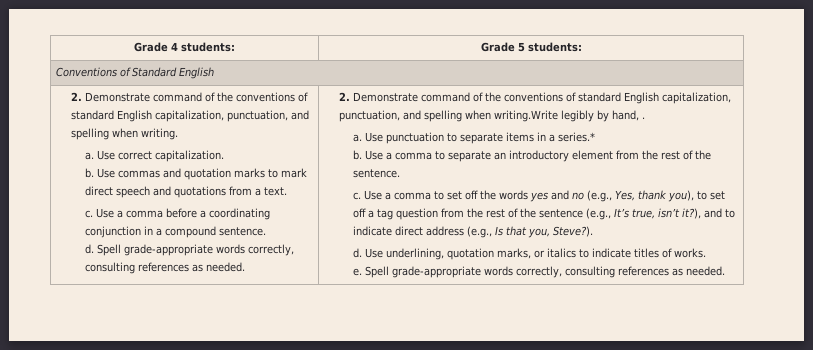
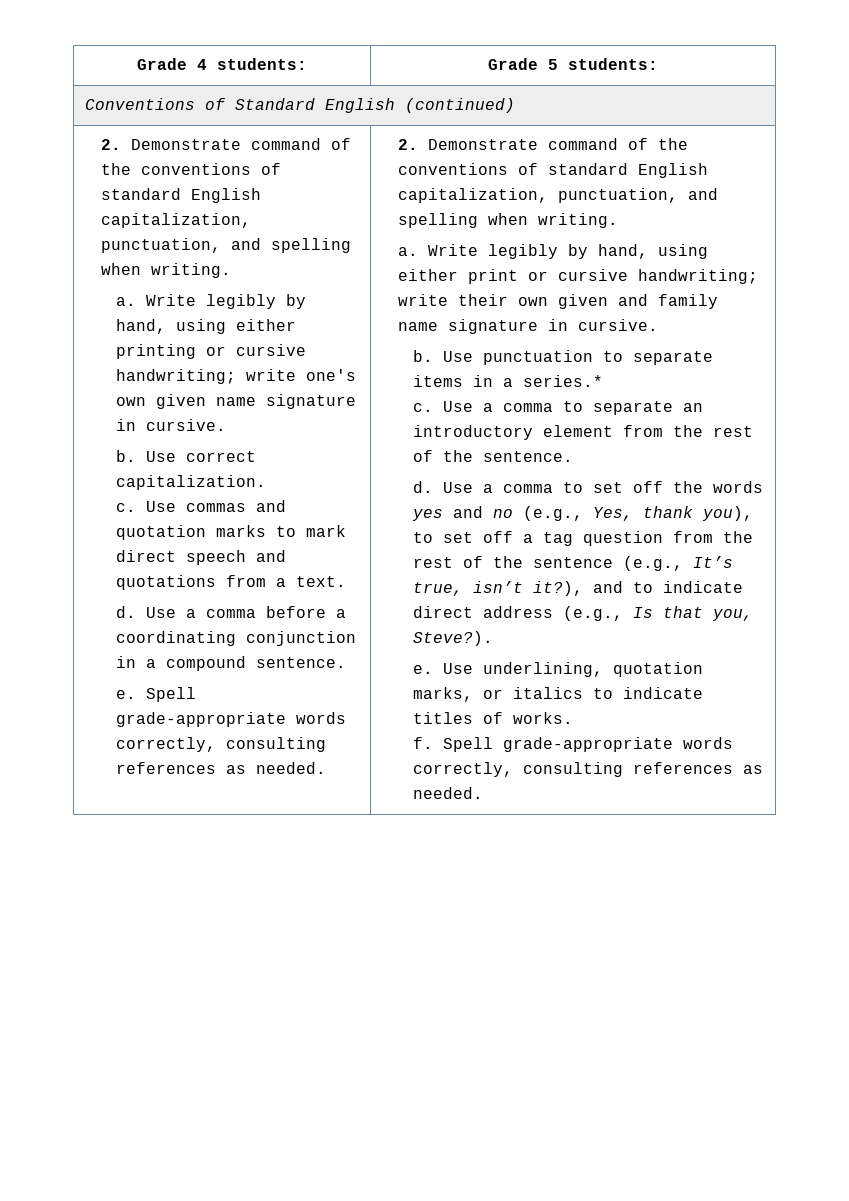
(215, 73) none -> [405,98,516,113] (continued)
(95, 156) none -> [145,294,306,309] [115,319,296,334] [115,344,306,359] [115,369,356,384] [115,394,356,409] [115,419,226,431] [115,450,136,462] Write legibly by hand, using either printing or cursive handwriting; write one's own given name signature in cursive. // b.
[85,168,95,178] b. -> [115,503,136,512] c.
[85,210,94,218] c. -> [115,606,136,618] d.
[85,244,95,254] d. -> [115,690,136,699] e.
[493,110,645,122] [353,134,363,142] writing.Write legibly by hand, . // a. -> [537,213,618,228] [397,244,708,259] [397,269,758,284] [397,294,718,309] [397,319,658,334] [412,350,433,362] writing. // a. Write legibly by hand, using either print or cursive handwriting; write their own given and family name signature in cursive. // b.
[353,150,363,160] b. -> [412,403,433,412] c.
[353,192,362,200] c. -> [412,481,433,493] d.
[353,248,363,258] d. -> [412,665,433,674] e.
[353,268,363,276] e. -> [412,737,433,749] f.

